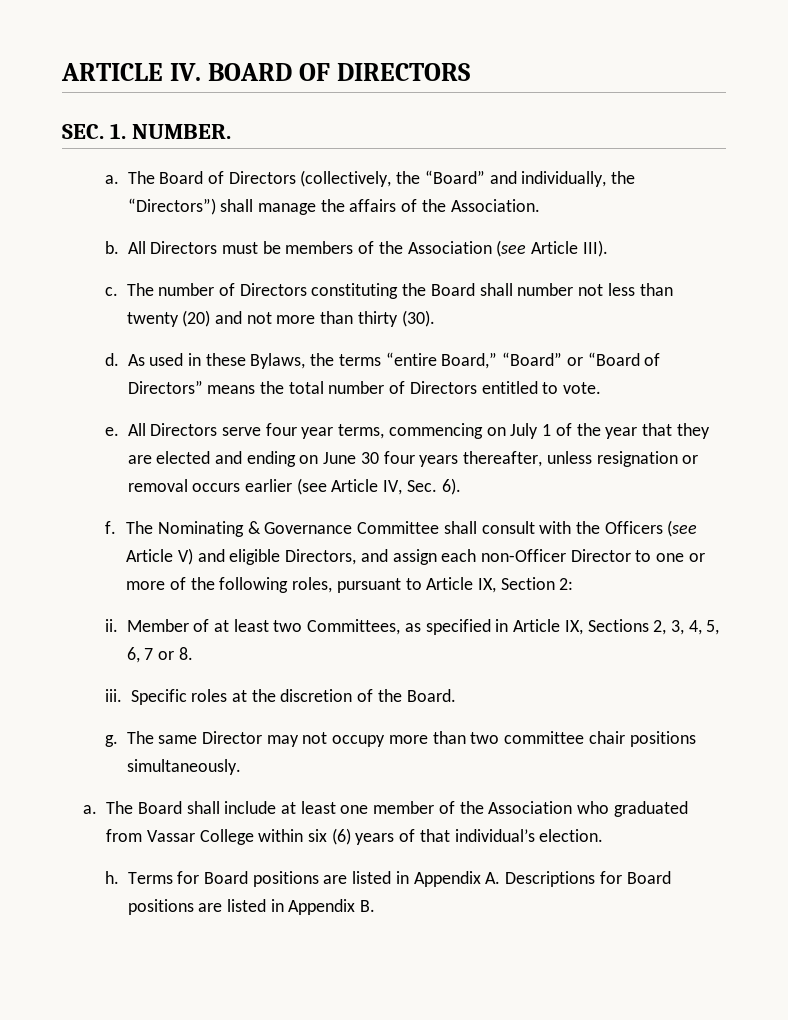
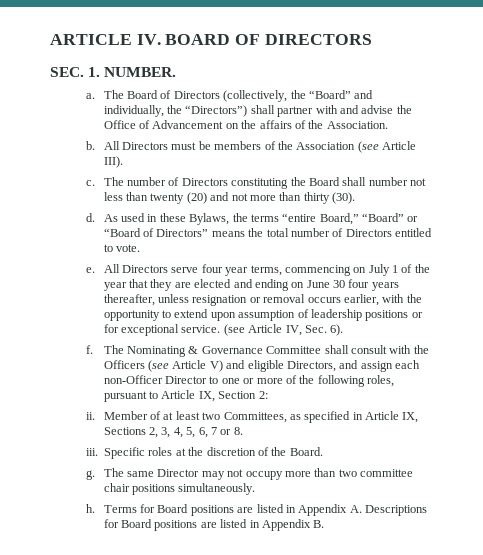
[257,203,316,215] manage -> [277,105,412,117] [103,120,239,129] partner with and advise the Office of Advancement on
[244,479,292,492] earlier -> [343,294,422,306] [103,309,423,321] [103,324,221,336] earlier, with the opportunity to extend upon assumption of leadership positions or for exceptional service.
[83,801,688,817] [106,828,604,845] // a. The Board shall include at least one member of the Association who graduated from Vassar College within six (6) years of that individual’s election. -> (256, 489) none

